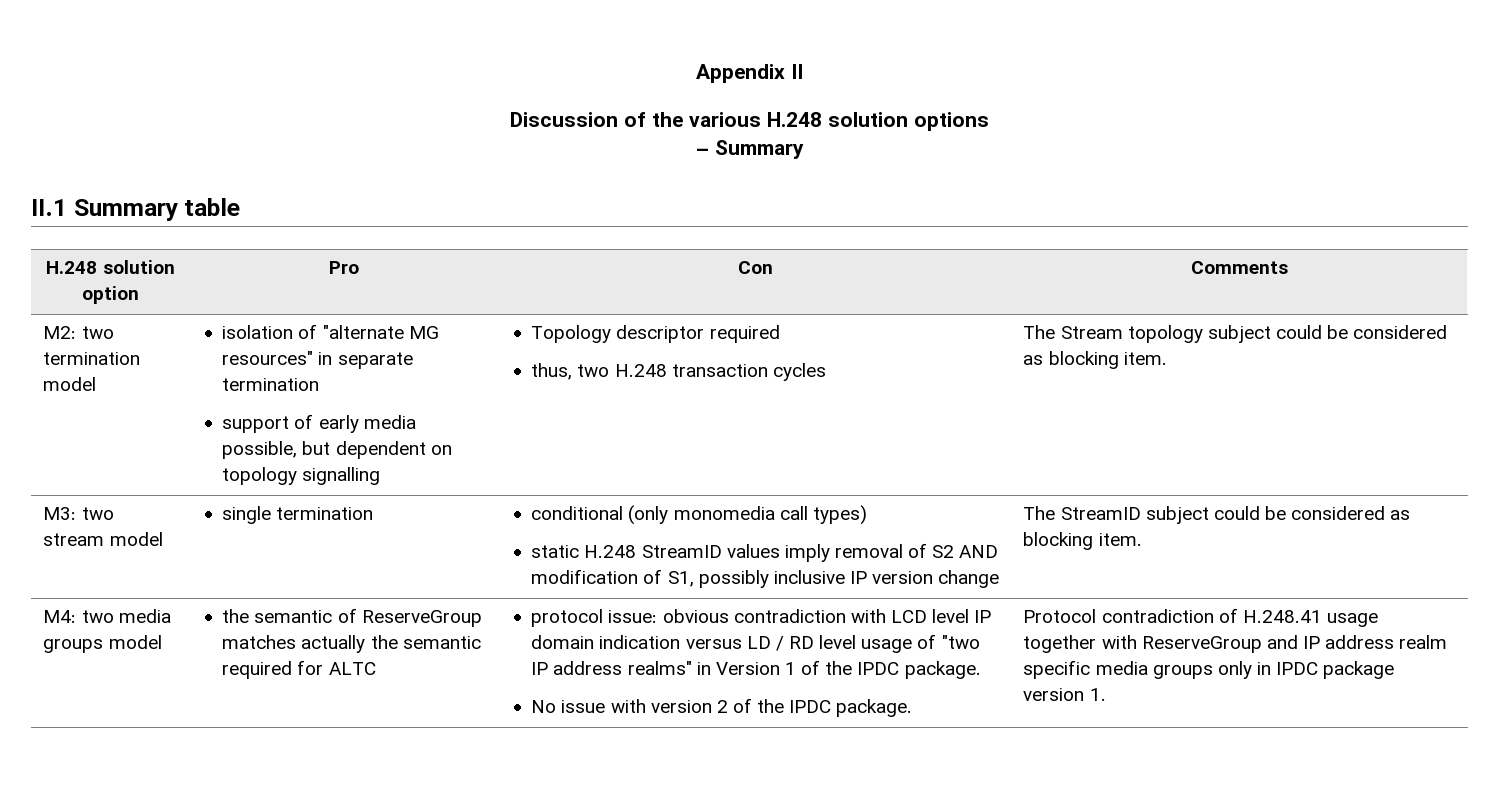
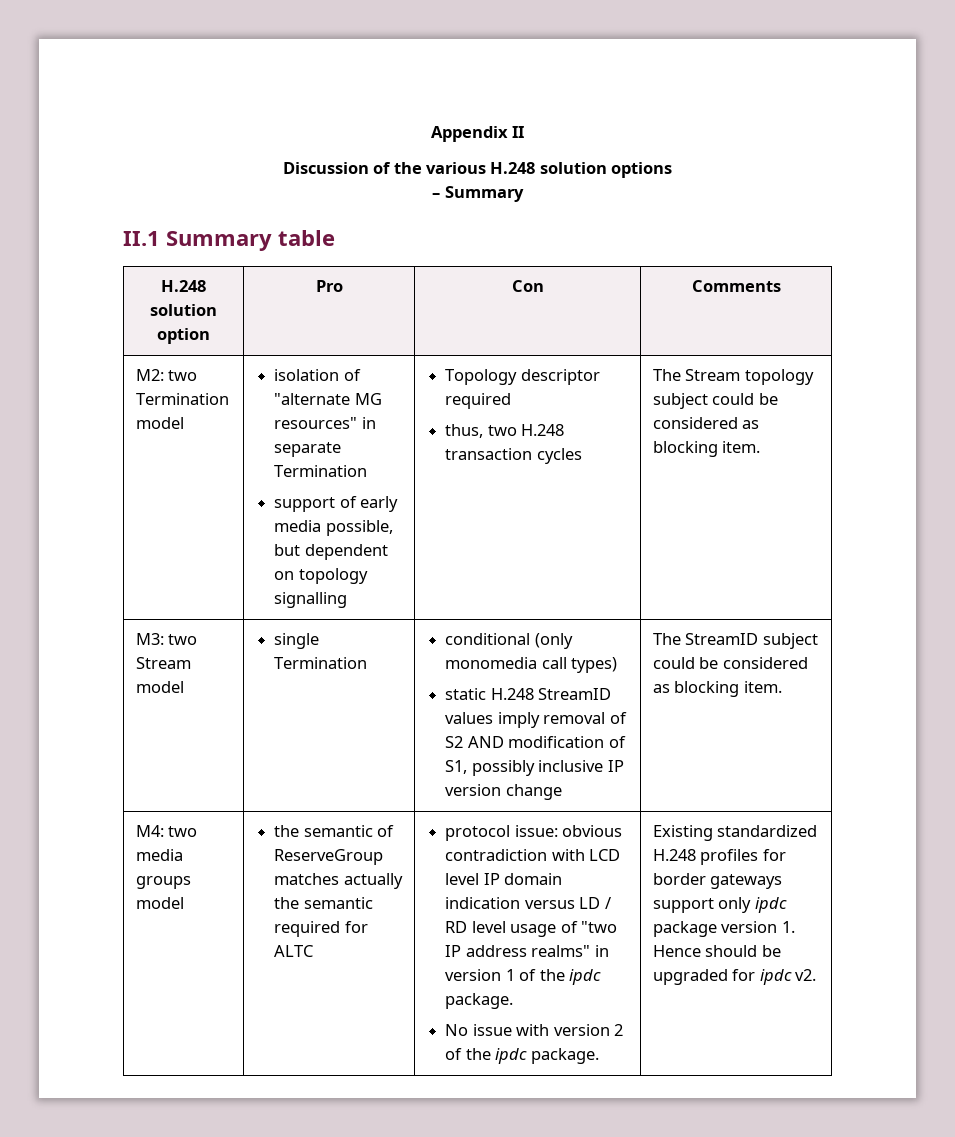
[43,352,141,365] termination -> [136,393,230,405] Termination
[222,378,320,391] termination -> [274,465,368,477] Termination
[43,533,105,546] stream -> [136,657,192,669] Stream
[276,507,374,520] termination -> [274,657,368,669] Termination
[715,662,780,675] Version -> [445,969,502,981] version
[857,662,900,675] IPDC -> [568,969,601,985] ipdc
[789,700,832,713] IPDC -> [495,1048,528,1064] ipdc
[1023,608,1378,627] [1023,635,1448,653] [1023,660,1395,679] [1023,688,1106,701] Protocol contradiction of H.248.41 usage together with ReserveGroup and IP address realm specific media groups only in IPDC package version 1. -> [653,825,818,841] [653,849,786,865] [653,873,783,889] [653,897,787,913] [653,921,795,937] [653,945,781,957] [653,969,817,985] Existing standardized H.248 profiles for border gateways support only ipdc package version 1. Hence should be upgraded for ipdc v2.

